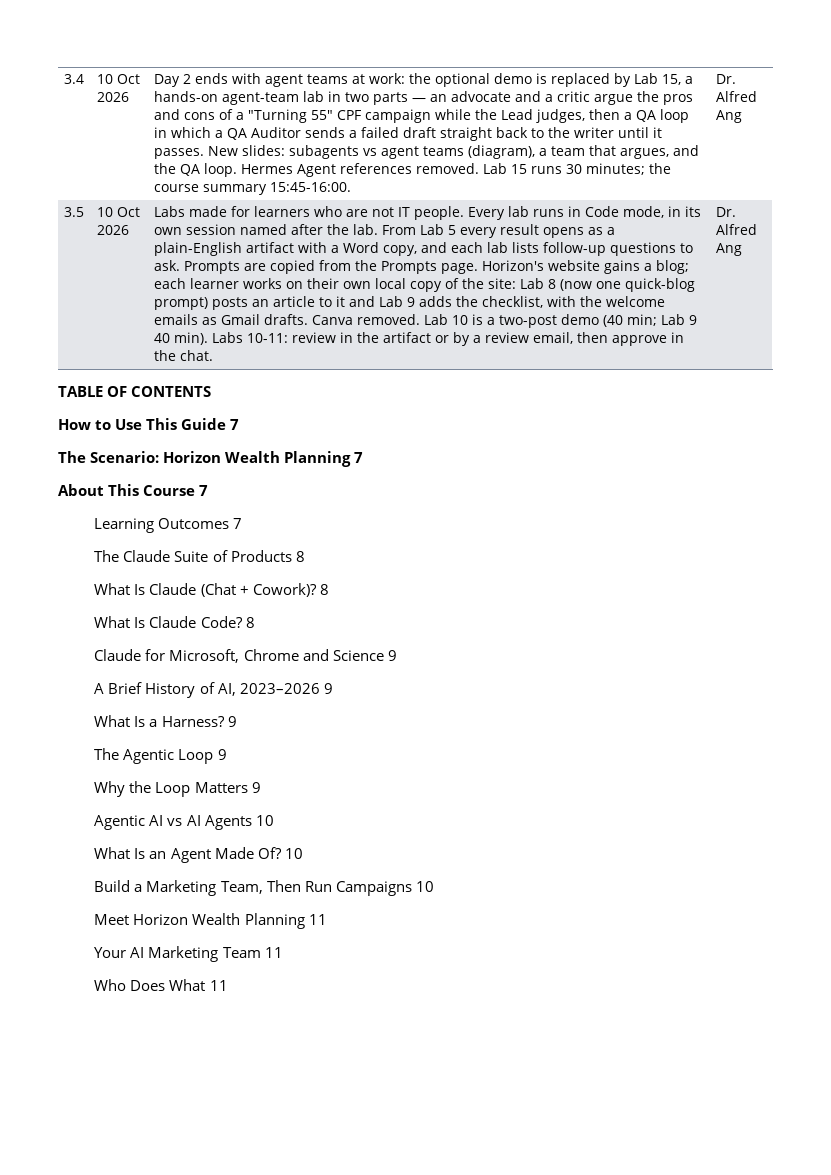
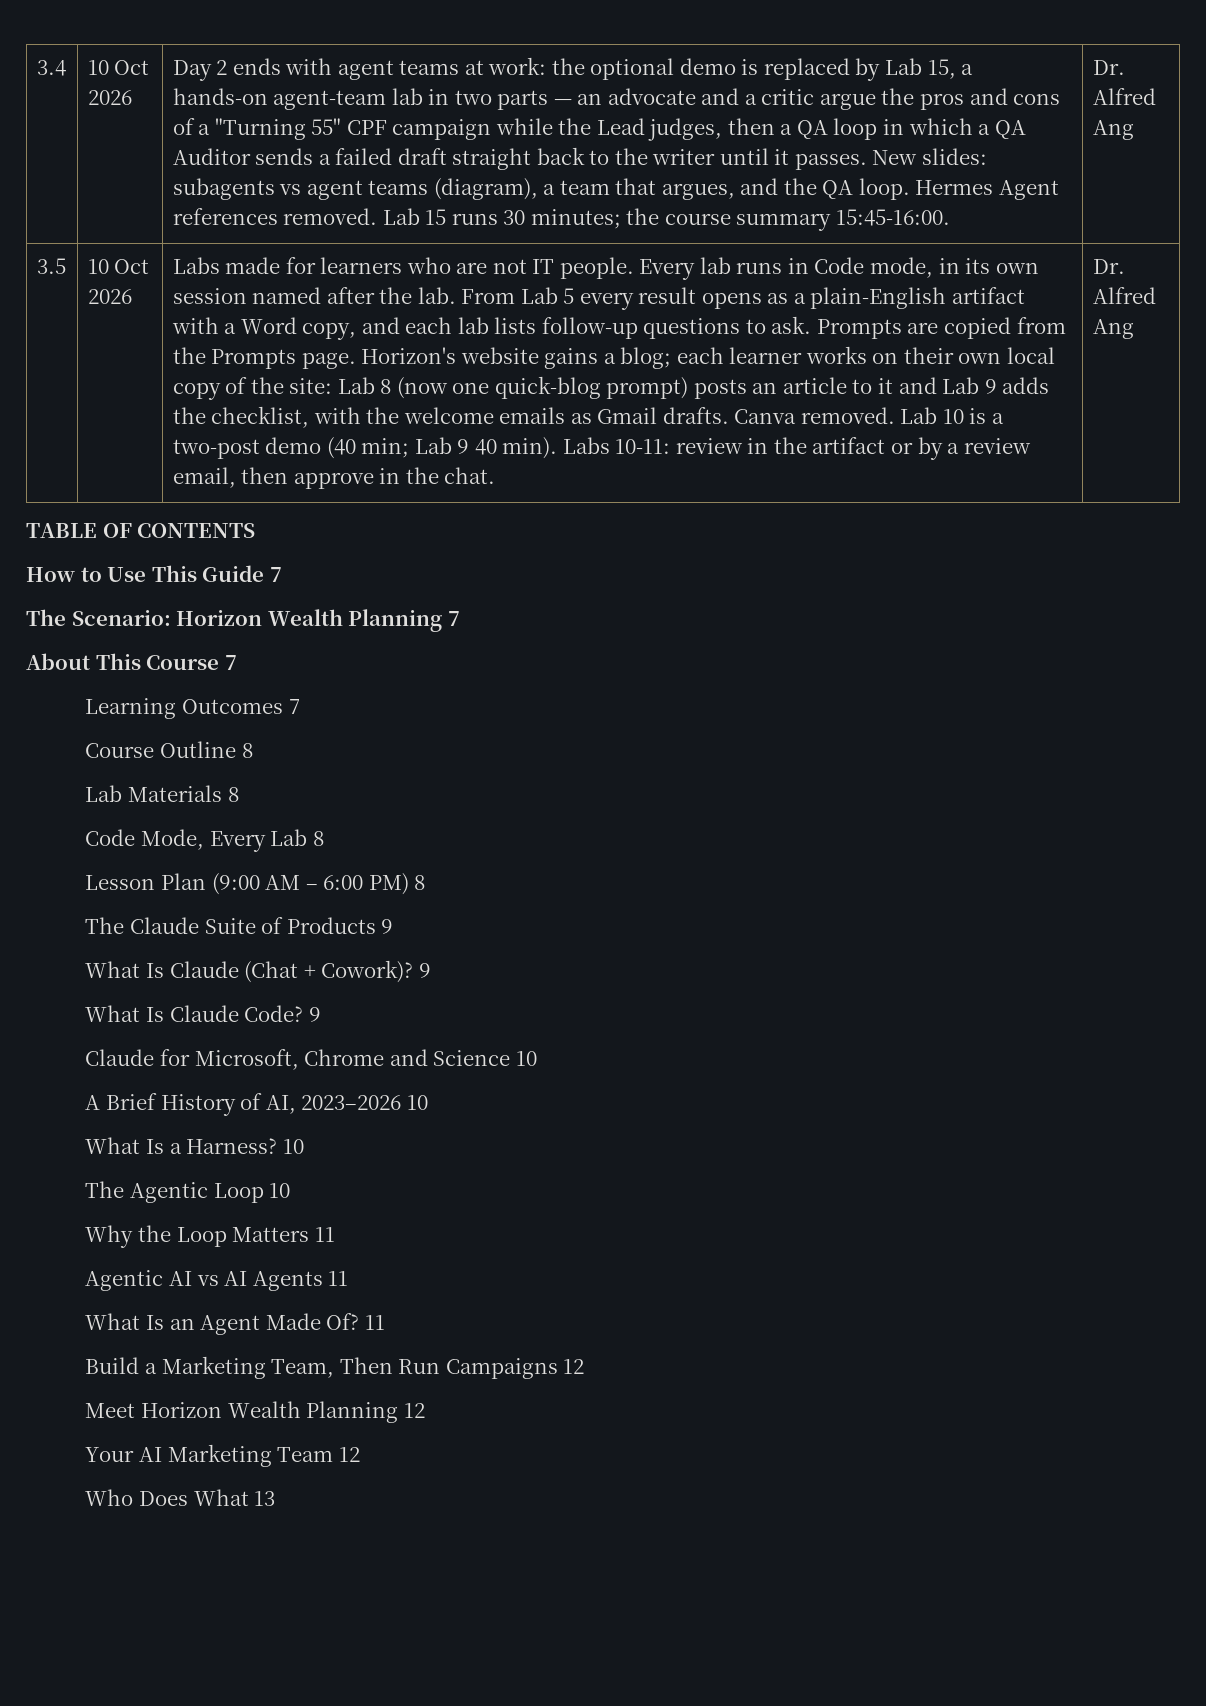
(243, 523) none -> [85,741,253,758] [85,785,239,802] [85,829,324,852] [85,873,426,895] // Course Outline 8 // Lab Materials 8 // Code Mode, Every Lab 8 // Lesson Plan (9:00 AM – 6:00 PM) 8
[295,551,305,562] 8 -> [381,919,394,934] 9
[319,584,329,595] 8 -> [418,963,431,978] 9
[245,617,255,628] 8 -> [308,1007,321,1022] 9
[387,650,397,661] 9 -> [515,1051,537,1066] 10
[323,683,333,694] 9 -> [406,1095,428,1110] 10
[227,716,237,727] 9 -> [282,1139,304,1154] 10
[217,749,227,760] 9 -> [269,1183,291,1198] 10
[251,782,261,793] 9 -> [314,1227,335,1242] 11
[255,815,274,826] 10 -> [328,1271,349,1286] 11
[284,848,303,859] 10 -> [364,1315,385,1330] 11
[415,881,434,892] 10 -> [563,1359,585,1374] 12
[308,914,327,925] 11 -> [403,1403,425,1418] 12
[264,947,283,958] 11 -> [338,1447,360,1462] 12
[209,980,228,991] 11 -> [254,1491,276,1506] 13

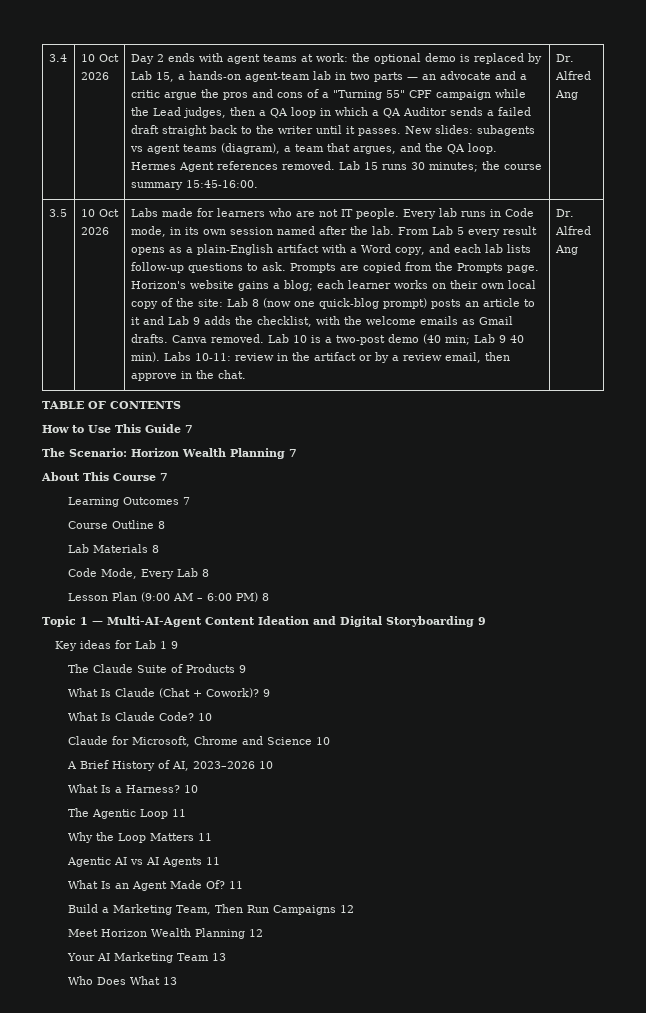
(426, 882) none -> [42,616,486,627] [54,640,178,651] // Topic 1 — Multi-AI-Agent Content Ideation and Digital Storyboarding 9 // Key ideas for Lab 1 9
[308,1007,321,1022] 9 -> [197,713,212,721] 10
[269,1183,291,1198] 10 -> [171,809,186,817] 11
[338,1447,360,1462] 12 -> [211,953,226,961] 13

